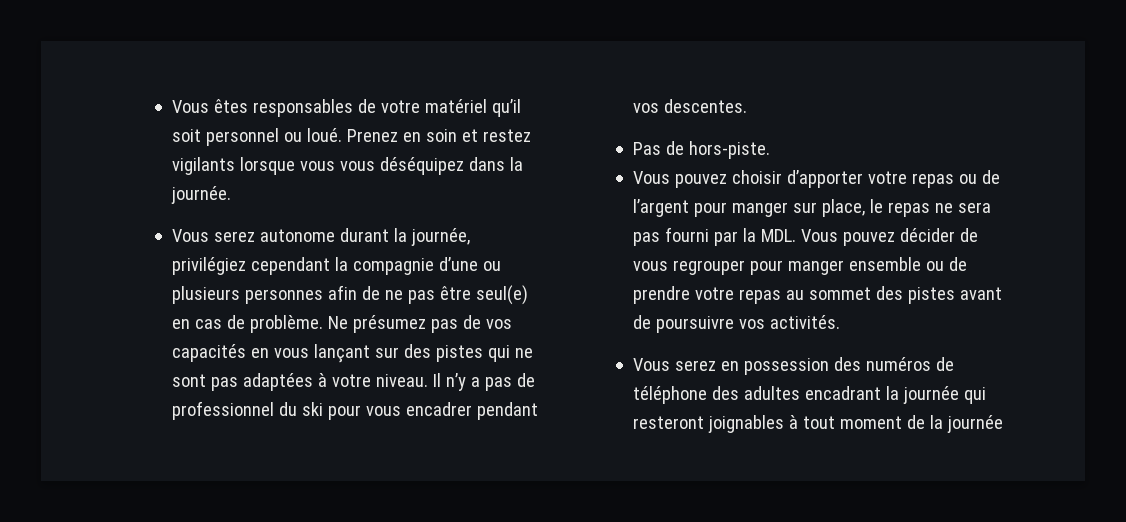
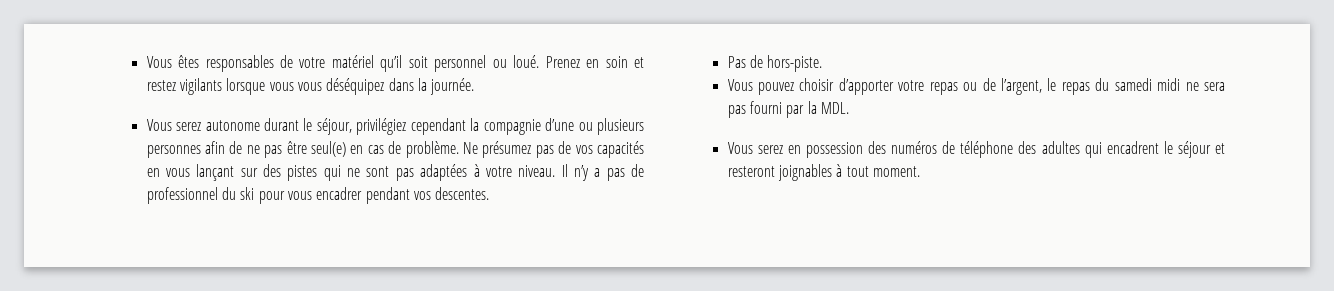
[394,228,471,246] la journée, -> [303,118,352,135] le séjour,
[633,199,931,217] l’argent pour manger sur place, le repas -> [1001,78,1181,95] l’argent, le repas du samedi midi
[801,228,979,246] [633,257,968,275] [633,286,1003,304] [633,315,841,333] Vous pouvez décider de vous regrouper pour manger ensemble ou de prendre votre repas au sommet des pistes avant de poursuivre vos activités. -> (849, 108) none
[805,386,987,404] [633,415,1004,433] encadrant la journée qui resteront joignables à tout moment de la journée -> [1084,141,1225,158] [727,164,920,181] qui encadrent le séjour et resteront joignables à tout moment.

